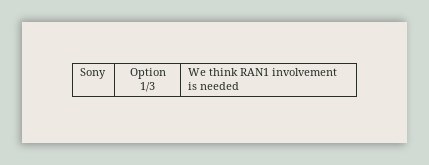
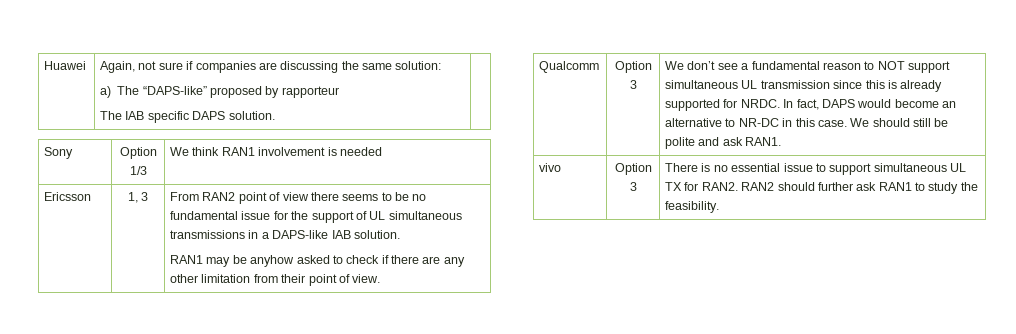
(80, 73) none -> [44,61,87,70] [100,61,442,73] [100,86,339,98] [100,111,275,123] Huawei | Again, not sure if companies are discussing the same solution: // a) The “DAPS-like” proposed by rapporteur // The IAB specific DAPS solution. | //
(240, 86) none -> [44,192,92,201] [127,192,149,203] [170,192,427,204] [170,211,462,223] [170,230,400,239] [170,255,465,267] [170,274,381,286] [539,61,600,73] [614,61,652,73] [629,80,637,89] [665,61,951,73] [665,80,943,92] [665,99,957,111] [665,118,949,127] [665,137,782,149] [539,163,562,172] [614,163,652,175] [629,182,637,191] [665,163,967,175] [665,182,978,194] [665,201,720,213] // Ericsson | 1, 3 | From RAN2 point of view there seems to be no fundamental issue for the support of UL simultaneous transmissions in a DAPS-like IAB solution. // RAN1 may be anyhow asked to check if there are any other limitation from their point of view. // Qualcomm | Option 3 | We don’t see a fundamental reason to NOT support simultaneous UL transmission since this is already supported for NRDC. In fact, DAPS would become an alternative to NR-DC in this case. We should still be polite and ask RAN1. // vivo | Option 3 | There is no essential issue to support simultaneous UL TX for RAN2. RAN2 should further ask RAN1 to study the feasibility.

